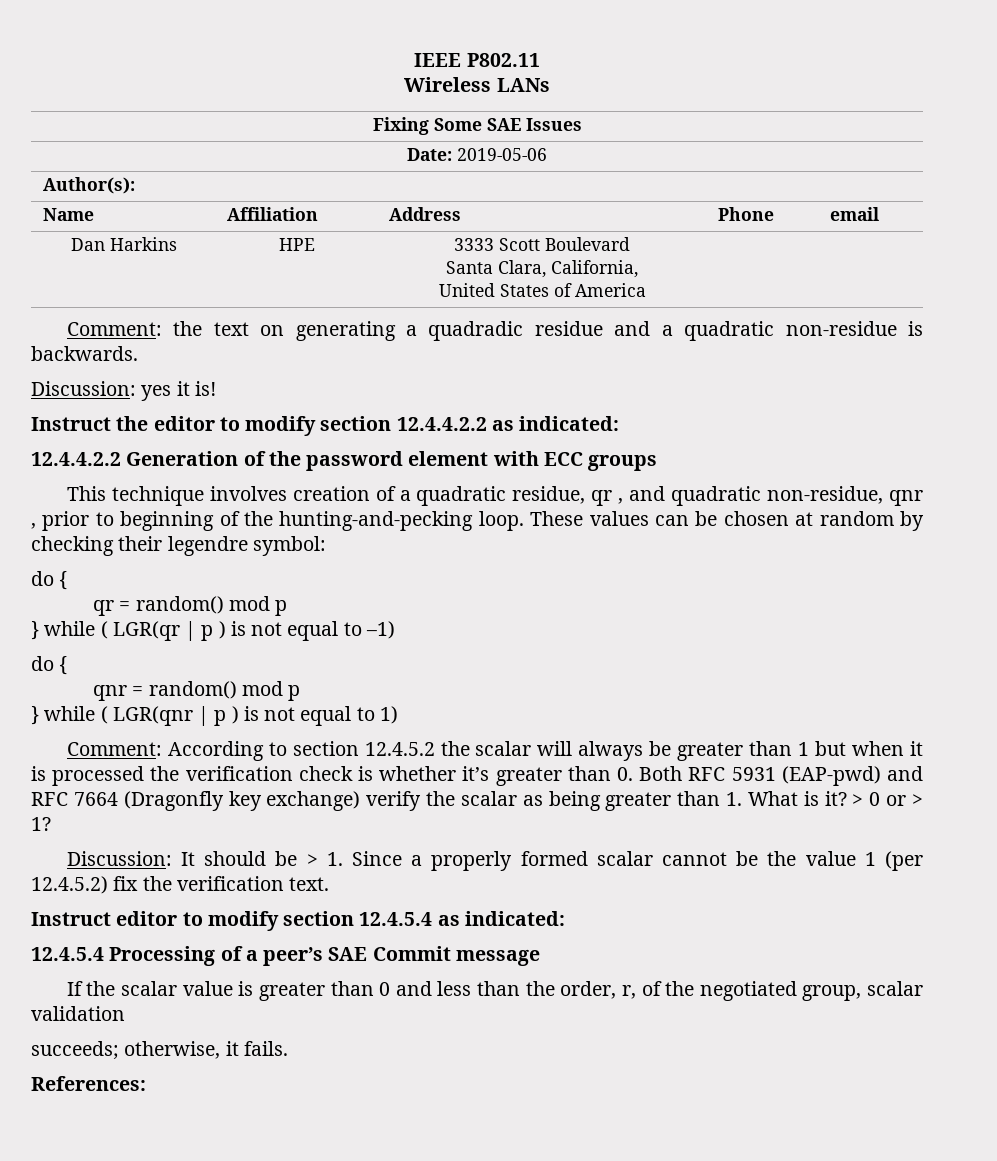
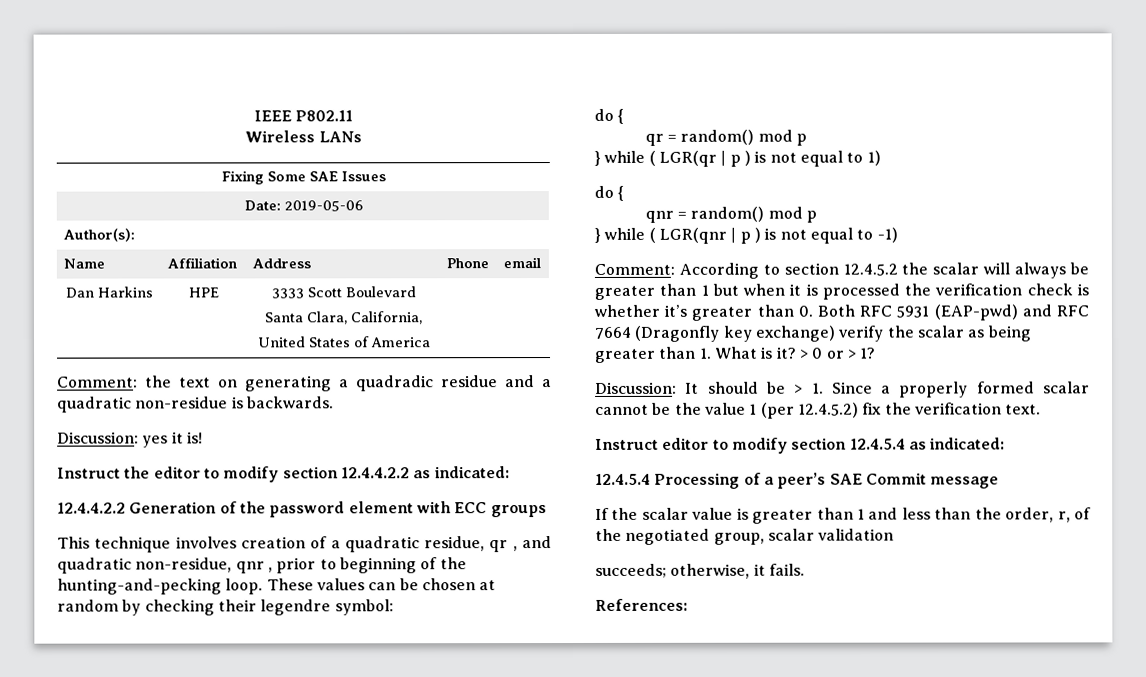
[365,621,395,639] –1) -> [866,150,881,166] 1)
[379,706,398,724] 1) -> [876,227,898,243] -1)
[379,982,391,996] 0 -> [857,508,865,520] 1

